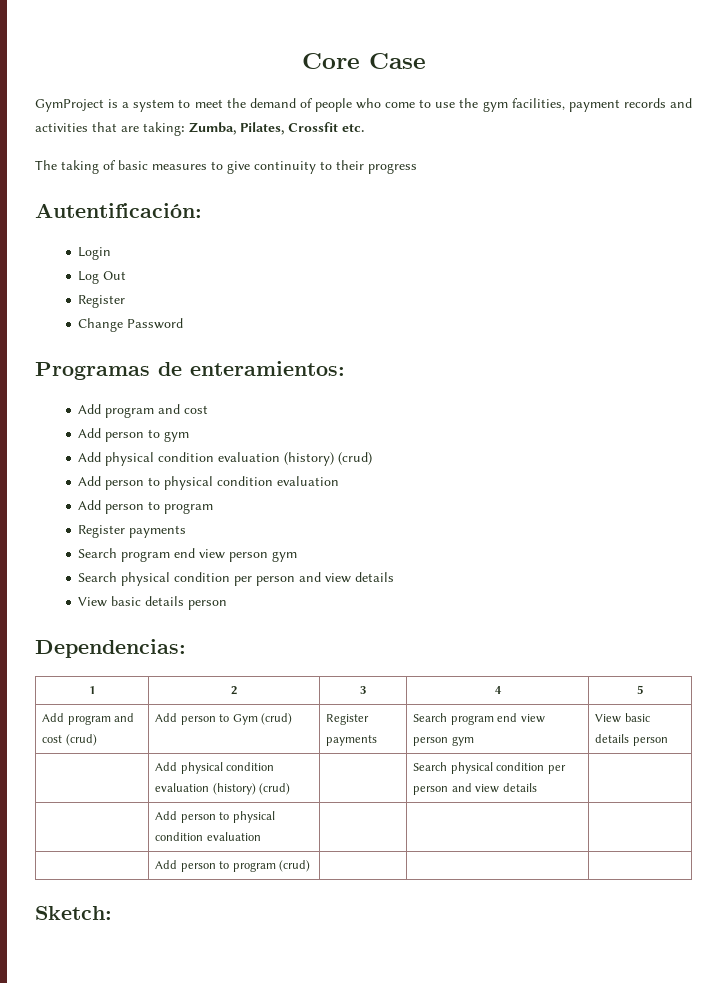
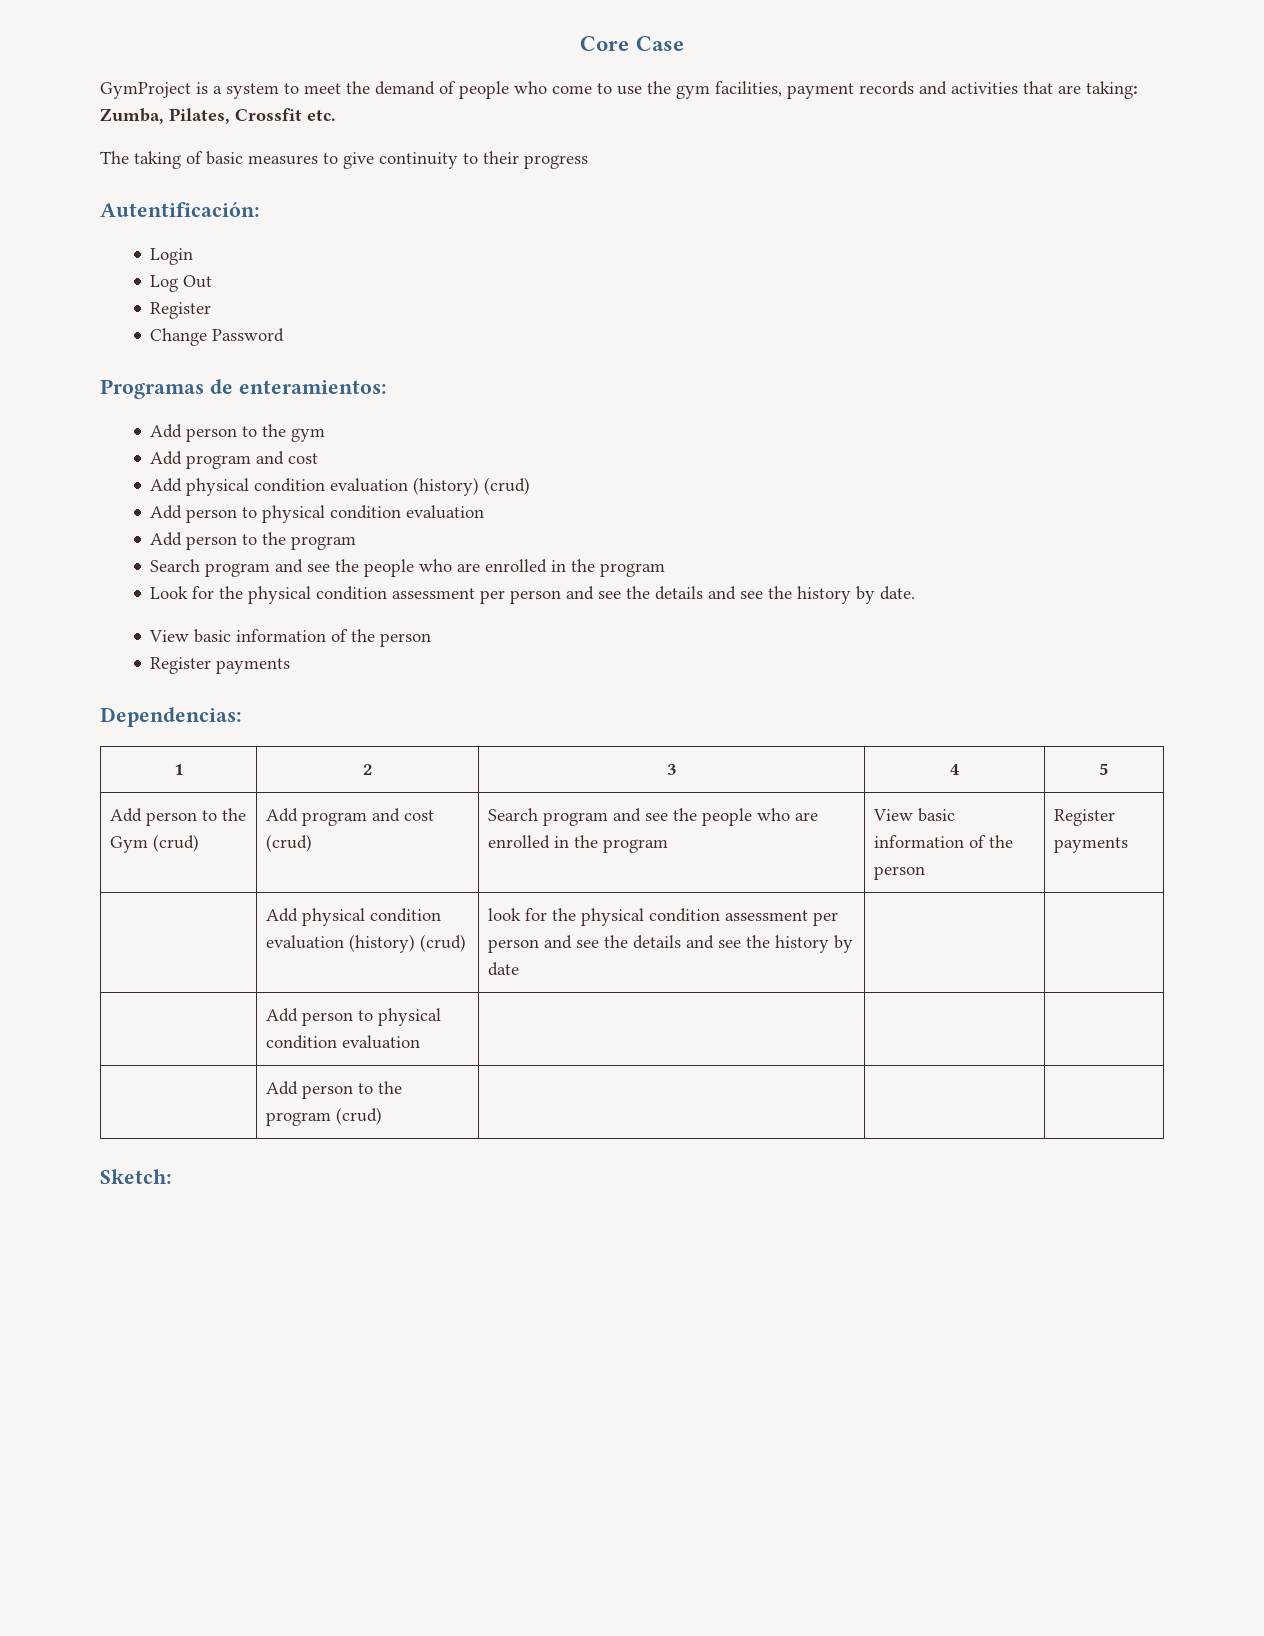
[78,404,209,418] [78,428,190,442] // Add program and cost // Add person to gym -> [150,424,326,442] [150,451,319,469] // Add person to the gym // Add program and cost
[164,503,214,514] [78,525,187,538] [78,548,298,562] [78,572,395,586] [78,596,228,610] program // Register payments // Search program end view person gym // Search physical condition per person and view details // View basic details person -> [262,532,357,550] [150,559,666,577] [150,586,916,604] [149,629,432,647] [150,657,291,674] the program // Search program and see the people who are enrolled in the program // Look for the physical condition assessment per person and see the details and see the history by date. // View basic information of the person // Register payments
[67,713,135,725] [42,734,97,746] [155,713,292,725] [326,714,370,725] [326,735,378,746] [413,713,545,725] [413,736,474,746] [595,713,650,723] [595,734,668,746] program and cost (crud) | Add person to Gym (crud) | Register payments | Search program end view person gym | View basic details person -> [146,808,247,826] [110,834,200,853] [266,808,435,826] [266,834,313,852] [488,808,819,826] [488,835,669,853] [873,808,956,822] [874,835,1014,848] [874,866,926,880] [1054,809,1116,826] [1054,837,1129,853] person to the Gym (crud) | Add program and cost (crud) | Search program and see the people who are enrolled in the program | View basic information of the person | Register payments
[413,762,566,774] [413,783,537,795] | Search physical condition per person and view details -> [488,908,839,926] [488,935,854,953] [488,962,520,976] look for the physical condition assessment per person and see the details and see the history by date |
(230, 865) none -> [378,1081,403,1094] the

